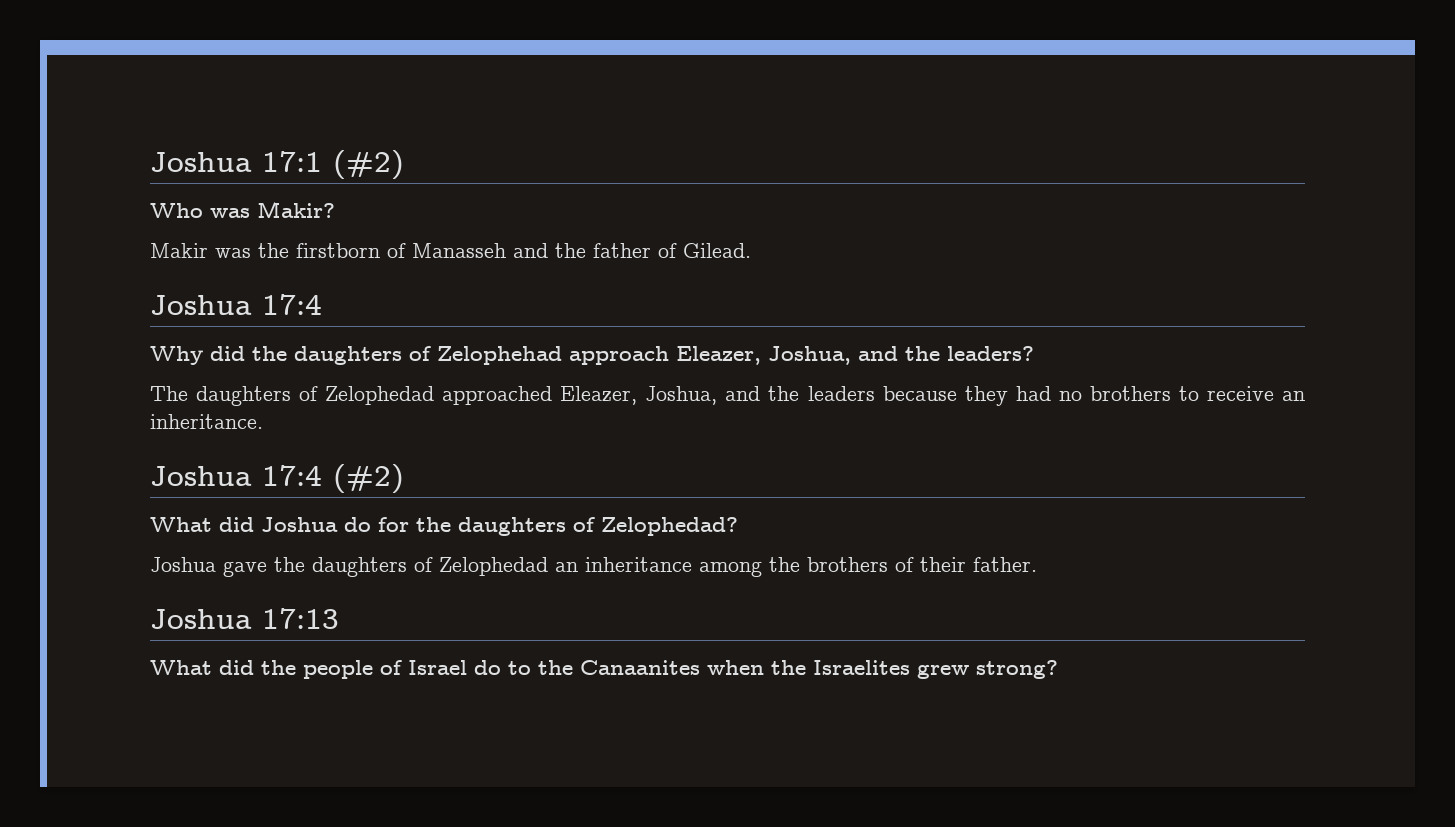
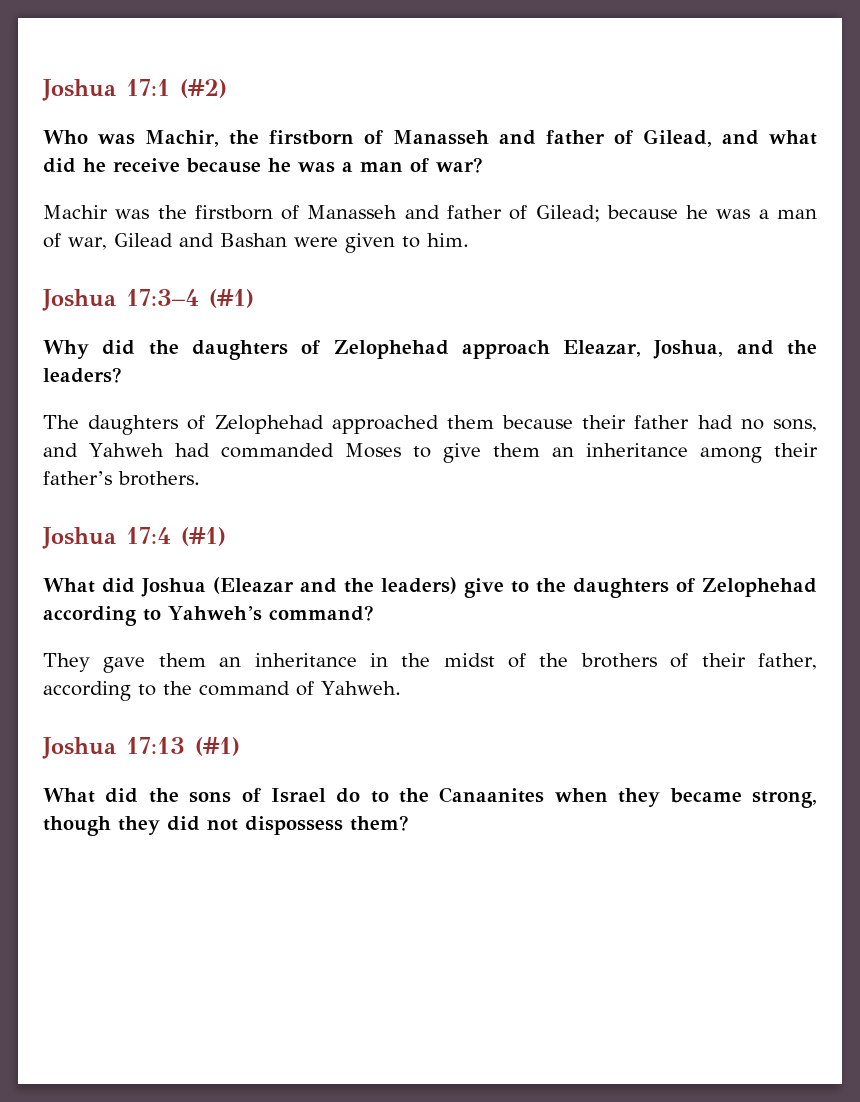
[257,201,335,218] [150,243,208,258] Makir? // Makir -> [145,129,818,147] [43,157,483,173] [43,205,108,219] Machir, the firstborn of Manasseh and father of Gilead, and what did he receive because he was a man of war? // Machir
[555,243,751,258] [150,294,322,315] the father of Gilead. // Joshua 17:4 -> [446,205,818,222] [43,233,469,253] [42,289,254,311] father of Gilead; because he was a man of war, Gilead and Bashan were given to him. // Joshua 17:3–4 (#1)
[676,346,761,365] Eleazer, -> [563,340,642,357] Eleazar,
[325,386,1305,406] [150,414,263,429] [150,464,404,494] Zelophedad approached Eleazer, Joshua, and the leaders because they had no brothers to receive an inheritance. // Joshua 17:4 (#2) -> [214,415,817,434] [43,443,819,463] [43,471,200,486] [42,527,226,549] Zelophehad approached them because their father had no sons, and Yahweh had commanded Moses to give them an inheritance among their father’s brothers. // Joshua 17:4 (#1)
[344,517,738,536] [150,557,1037,577] do for the daughters of Zelophedad? // Joshua gave the daughters of Zelophedad an inheritance among the brothers of their father. -> [213,577,817,598] [43,605,374,626] [43,653,818,673] [43,681,401,701] (Eleazar and the leaders) give to the daughters of Zelophehad according to Yahweh’s command? // They gave them an inheritance in the midst of the brothers of their father, according to the command of Yahweh.
(339, 618) none -> [195,737,240,756] (#1)
[303,660,373,679] people -> [189,792,232,803] sons
[771,660,1058,679] the Israelites grew strong? -> [618,788,817,808] [43,815,409,836] they became strong, though they did not dispossess them?

